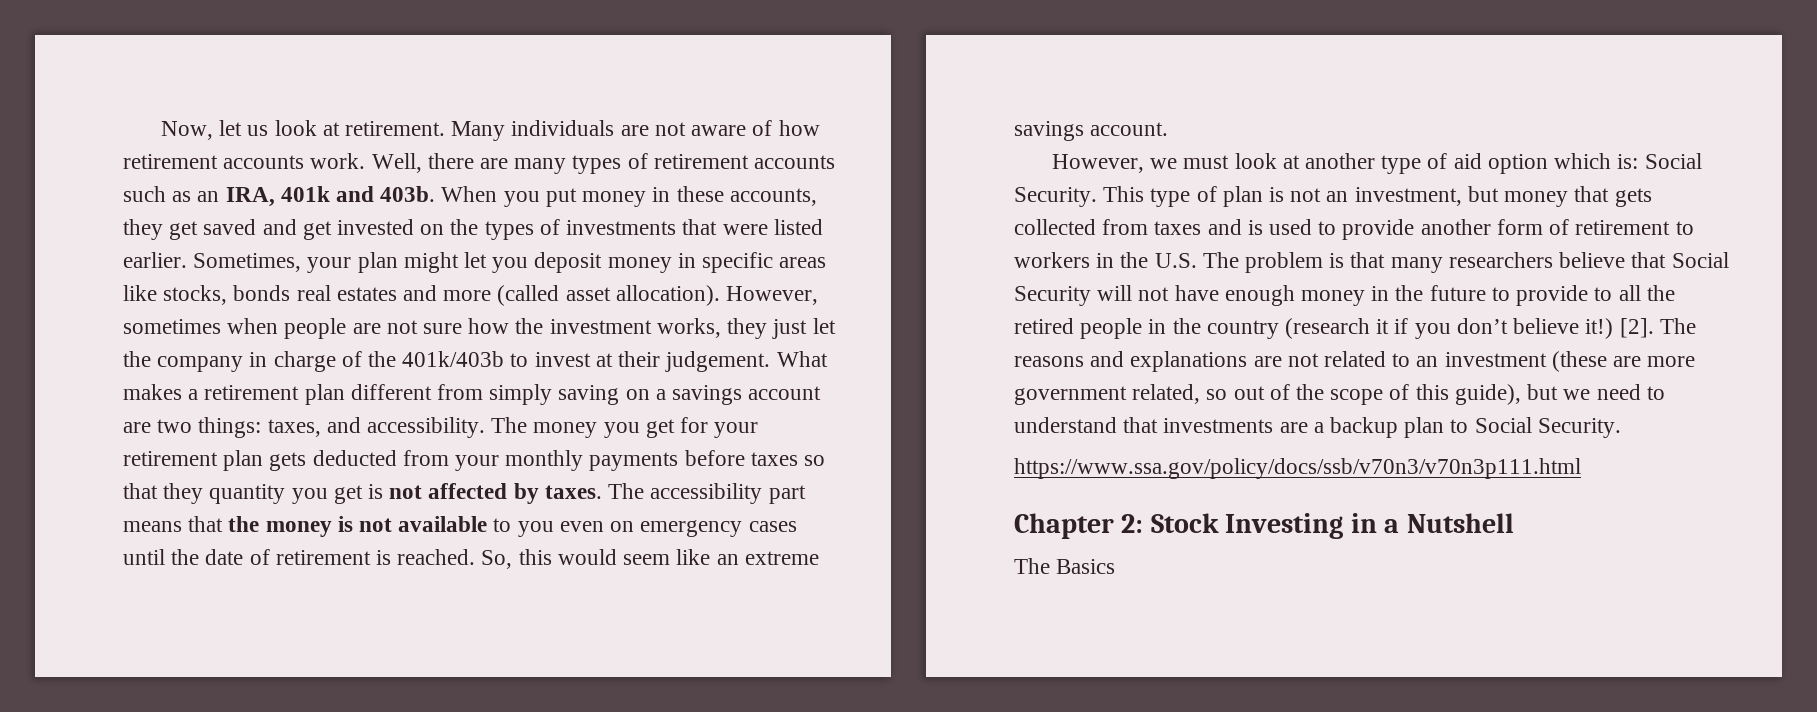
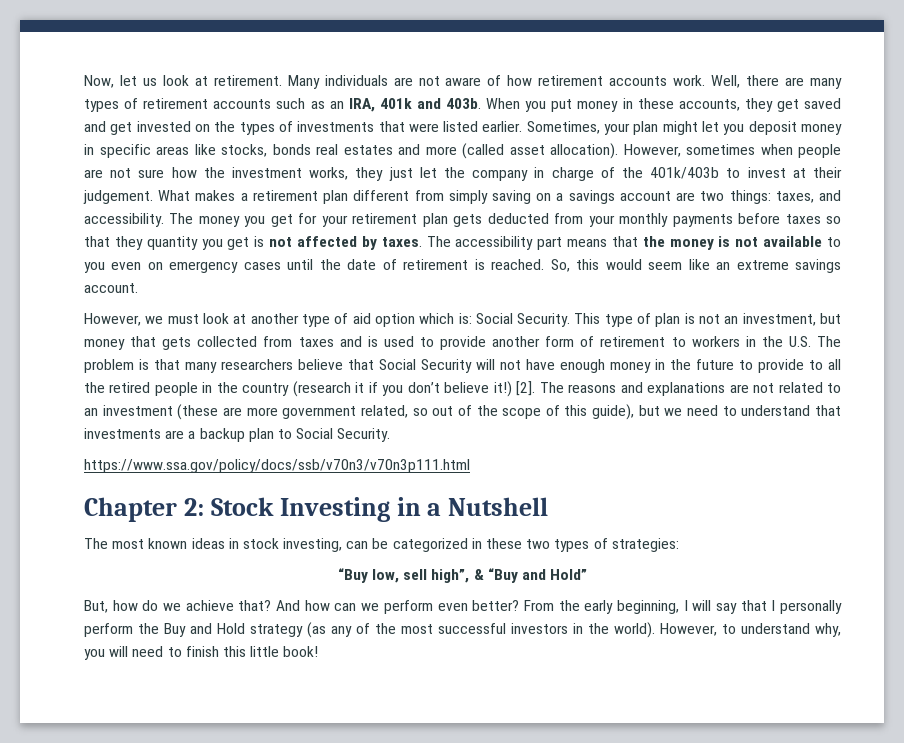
[1056,559,1116,574] Basics -> [112,538,679,552] [337,568,588,583] [84,600,842,614] [84,622,841,638] [84,646,319,660] most known ideas in stock investing, can be categorized in these two types of strategies: // “Buy low, sell high”, & “Buy and Hold” // But, how do we achieve that? And how can we perform even better? From the early beginning, I will say that I personally perform the Buy and Hold strategy (as any of the most successful investors in the world). However, to understand why, you will need to finish this little book!

